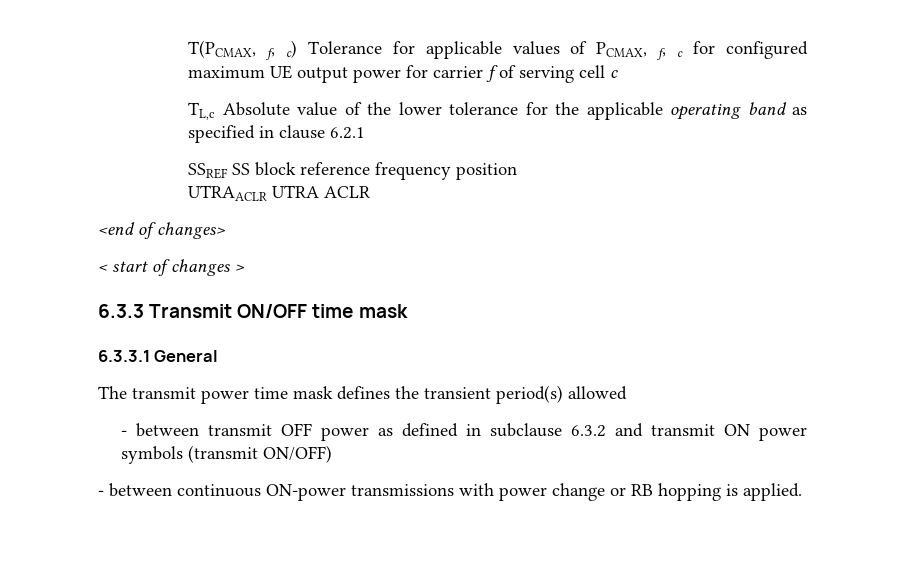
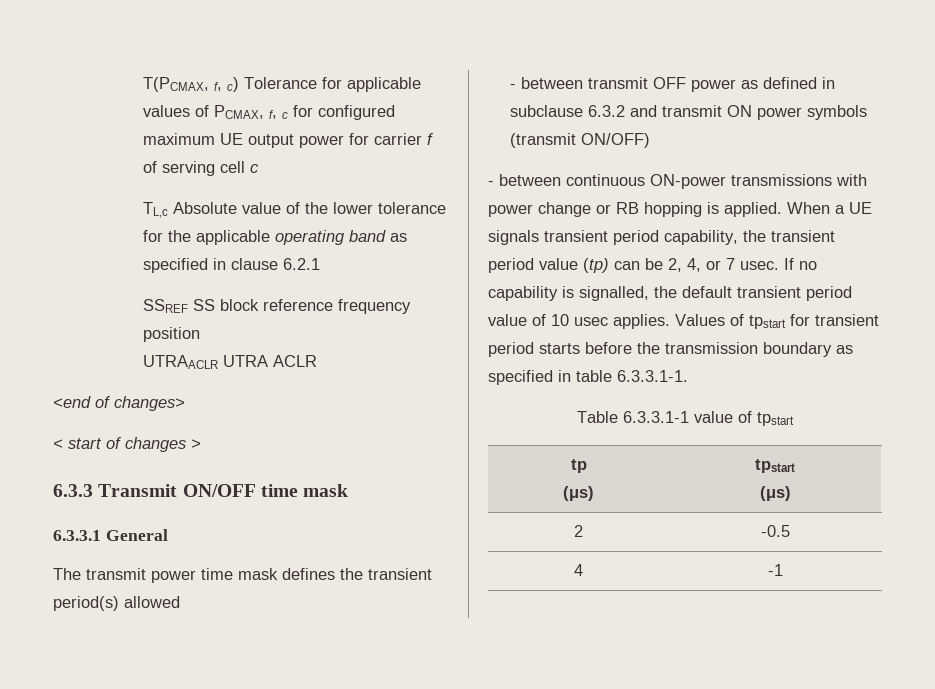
(802, 492) none -> [787,202,872,214] [488,230,835,245] [488,258,817,273] [488,286,852,301] [488,314,879,329] [488,342,853,357] [488,370,688,385] [577,411,794,426] [570,459,587,473] [563,486,594,501] [755,459,795,473] [759,486,791,501] [574,525,583,537] [760,525,790,537] [574,564,583,576] [767,564,783,576] When a UE signals transient period capability, the transient period value (tp) can be 2, 4, or 7 usec. If no capability is signalled, the default transient period value of 10 usec applies. Values of tpstart for transient period starts before the transmission boundary as specified in table 6.3.3.1-1. // Table 6.3.3.1-1 value of tpstart // tp // (μs) | tpstart // (μs) // 2 | -0.5 // 4 | -1

